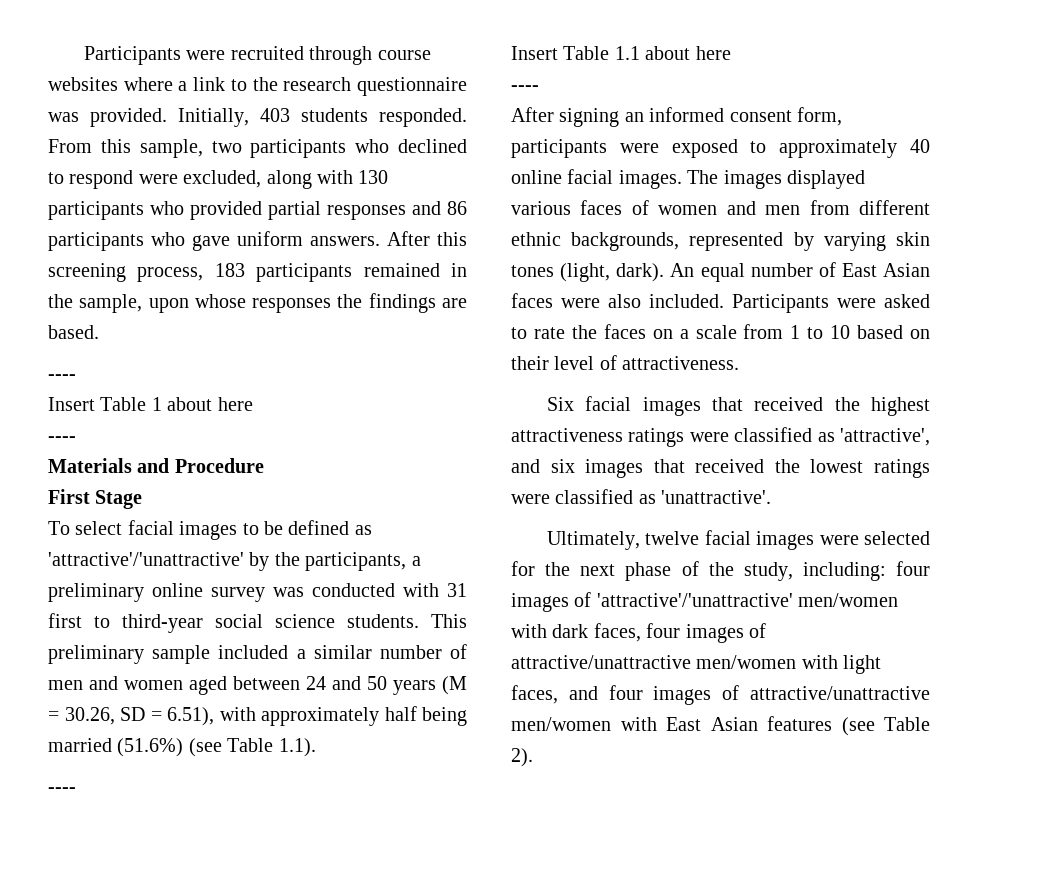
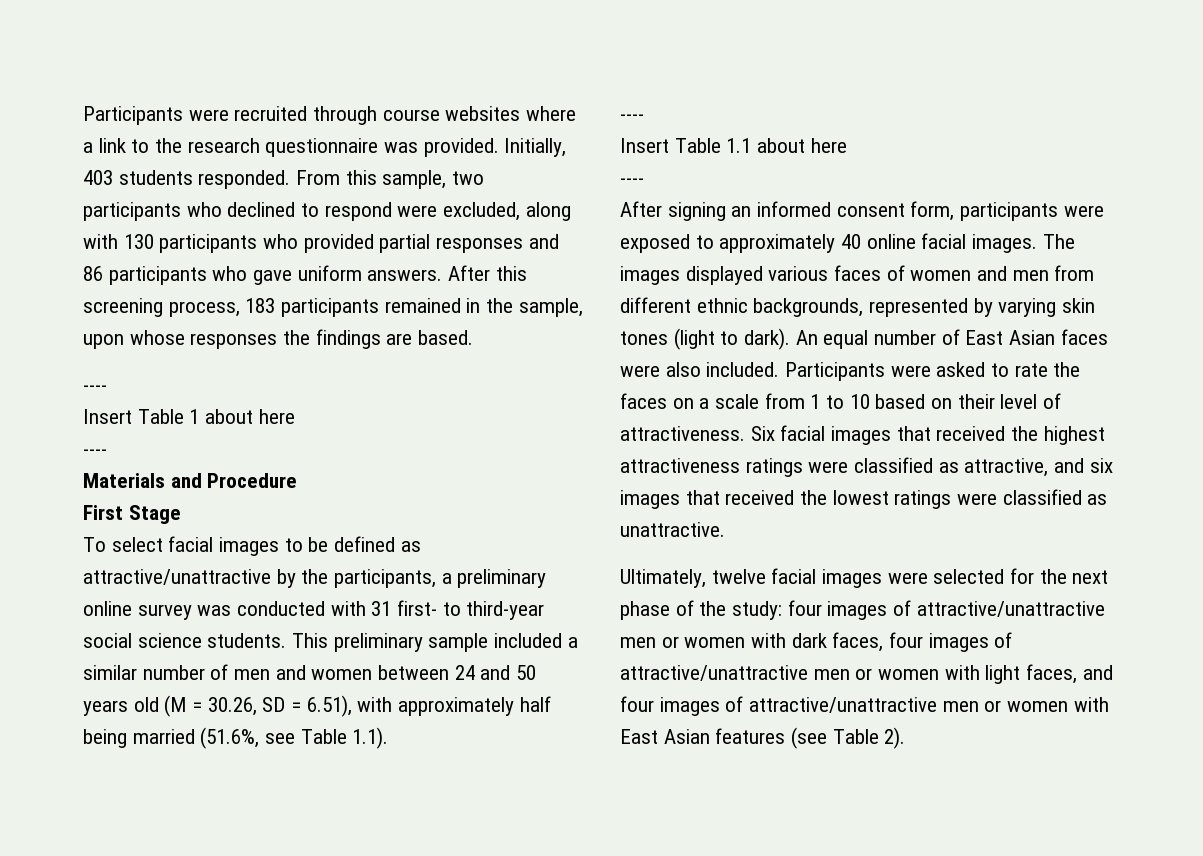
[48,552,244,566] 'attractive'/'unattractive' -> [83,569,271,585] attractive/unattractive
[48,613,82,628] first -> [397,600,438,616] first-
[189,676,227,695] aged -> (373, 674) none
(436, 687) none -> [133,697,159,712] old
[117,738,222,757] (51.6%) (see -> [200,727,296,749] (51.6%, see
[560,263,611,282] (light, -> [673,328,739,350] (light to
(740, 363) // -> (745, 433) none
[840,428,930,446] 'attractive', -> [964,458,1049,477] attractive,
[661,490,772,504] 'unattractive'. -> [620,522,725,537] unattractive.
[743,561,930,581] [511,592,899,612] study, including: four images of 'attractive'/'unattractive' men/women -> [732,600,1105,620] [620,636,746,648] study: four images of attractive/unattractive men or women
[696,655,797,669] men/women -> [813,668,940,680] men or women
[511,717,611,731] men/women -> [942,700,1069,712] men or women

